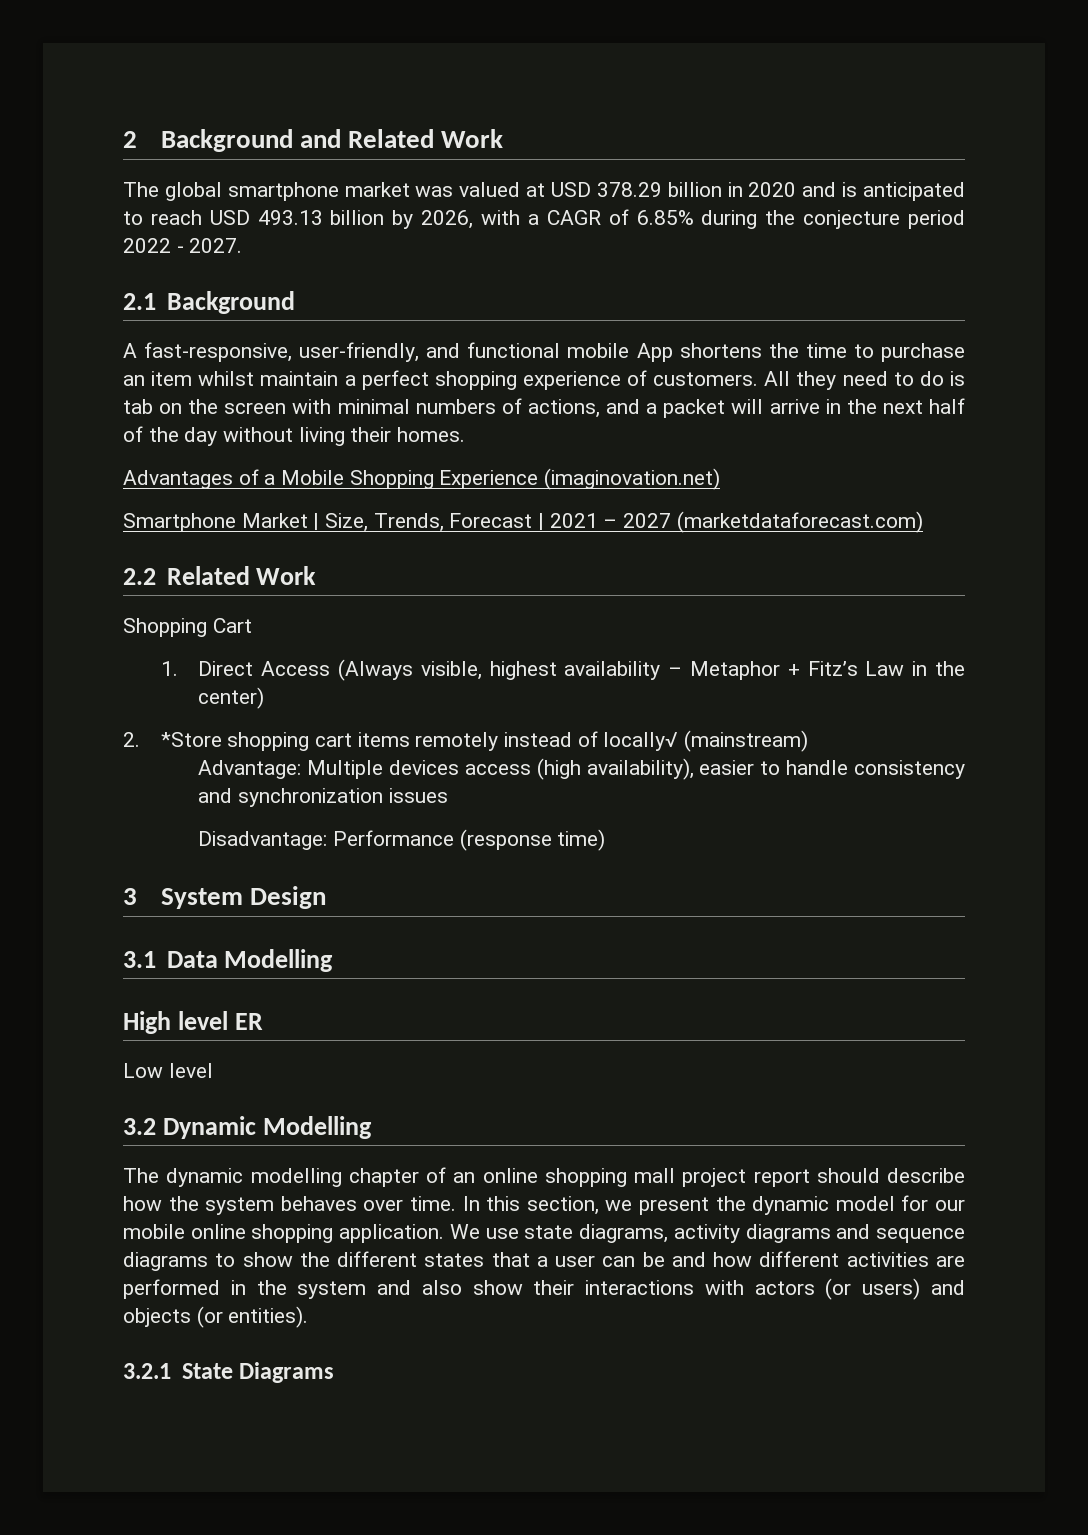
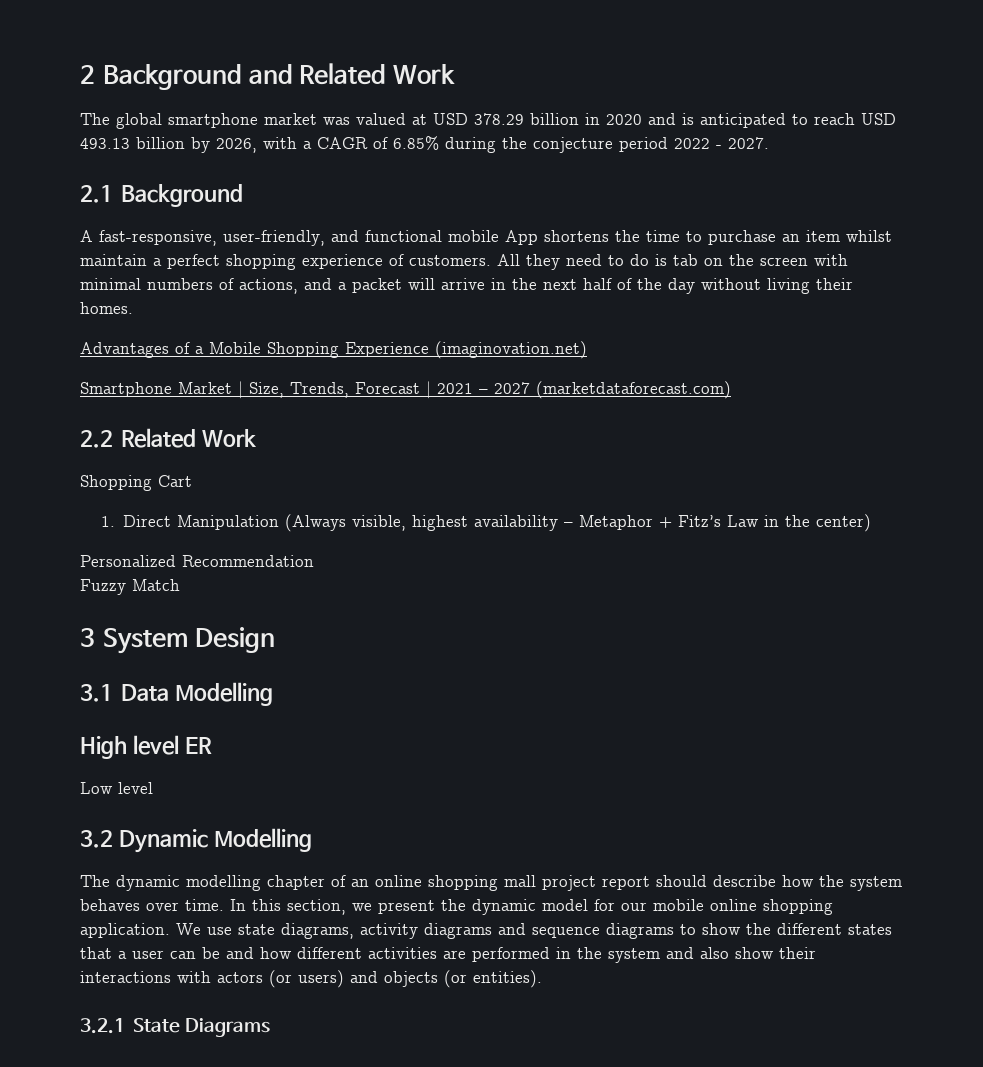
[261,661,331,676] Access -> [176,515,279,530] Manipulation
[123,730,809,752] [198,758,965,780] [198,788,448,807] [198,829,606,851] 2. *Store shopping cart items remotely instead of locally√ (mainstream) // Advantage: Multiple devices access (high availability), easier to handle consistency and synchronization issues // Disadvantage: Performance (response time) -> [80,555,314,567] [80,579,180,595] Personalized Recommendation // Fuzzy Match

